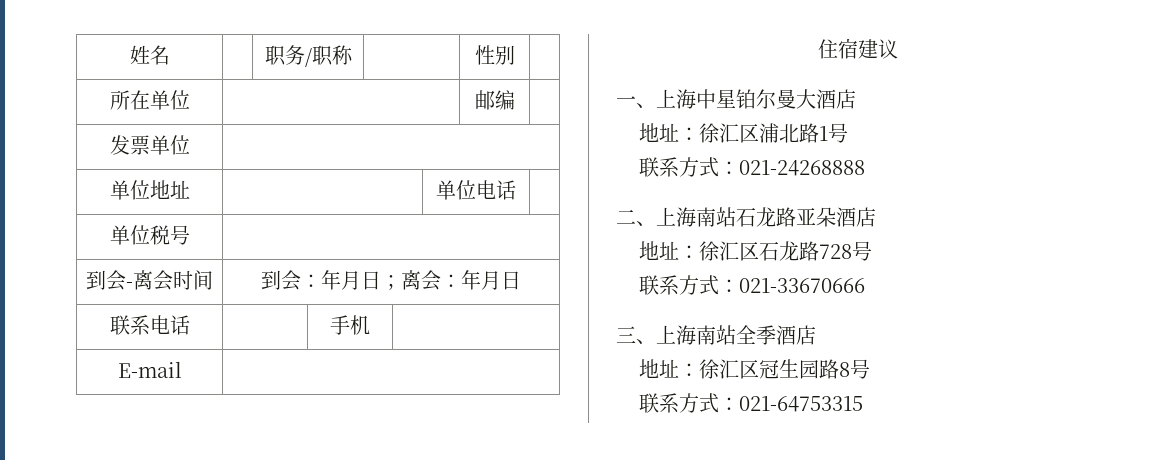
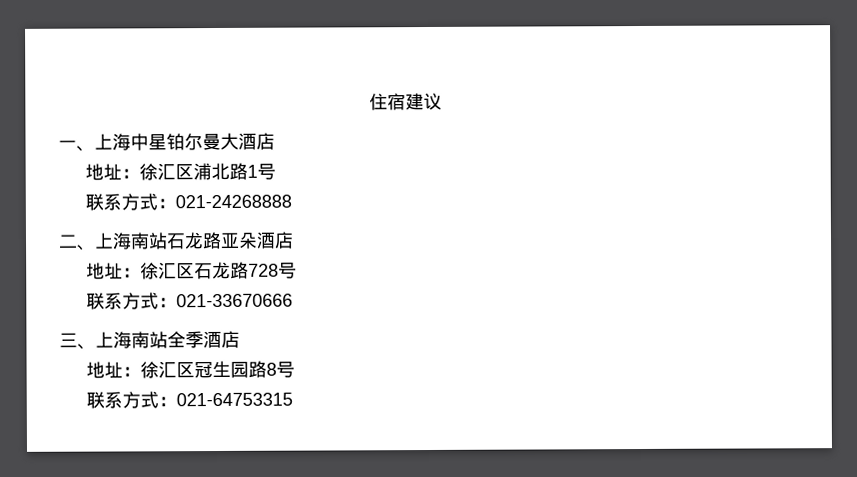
[129,45,170,65] [264,45,353,67] [474,45,515,65] [109,90,190,110] [474,90,515,110] [109,135,190,155] [109,180,190,200] [436,180,516,200] [109,225,190,245] [86,270,213,291] [261,270,521,291] [109,315,190,335] [330,315,370,335] [117,361,182,378] 姓名 | | 职务/职称 | | 性别 | // 所在单位 | | 邮编 | // 发票单位 | // 单位地址 | | 单位电话 | // 单位税号 | // 到会-离会时间 | 到会：年月日；离会：年月日 // 联系电话 | | 手机 | // E-mail | // -> (369, 102) none

